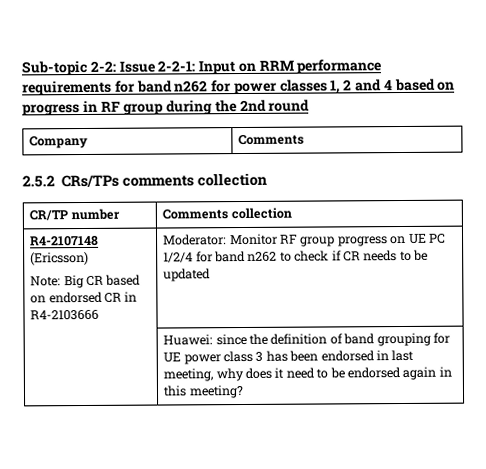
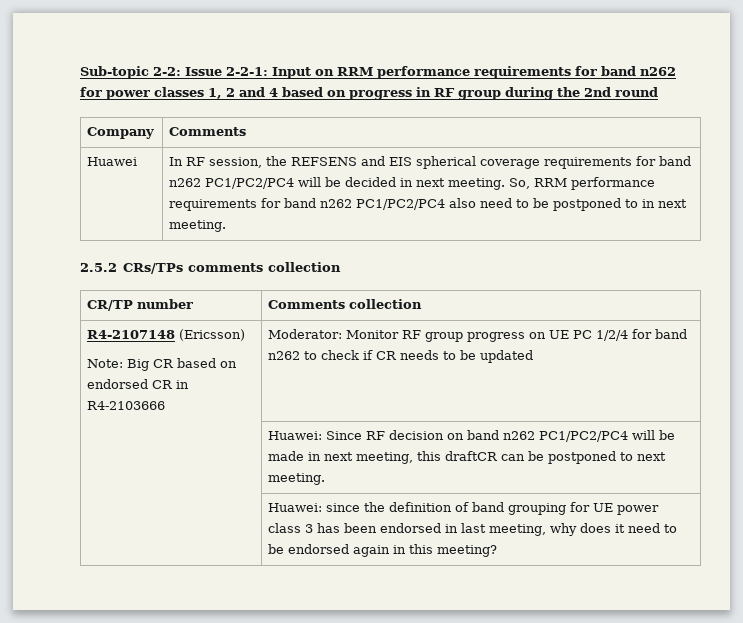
(305, 140) none -> [87,157,138,166] [169,156,692,169] [169,177,656,190] [169,198,688,211] [169,220,227,232] // Huawei | In RF session, the REFSENS and EIS spherical coverage requirements for band n262 PC1/PC2/PC4 will be decided in next meeting. So, RRM performance requirements for band n262 PC1/PC2/PC4 also need to be postponed to in next meeting.
(212, 275) none -> [268,430,676,442] [268,451,667,464] [268,473,326,485] // | Huawei: Since RF decision on band n262 PC1/PC2/PC4 will be made in next meeting, this draftCR can be postponed to next meeting.

